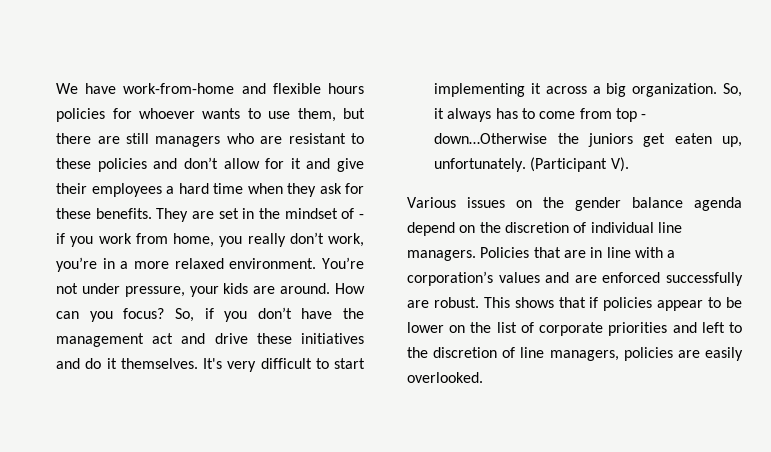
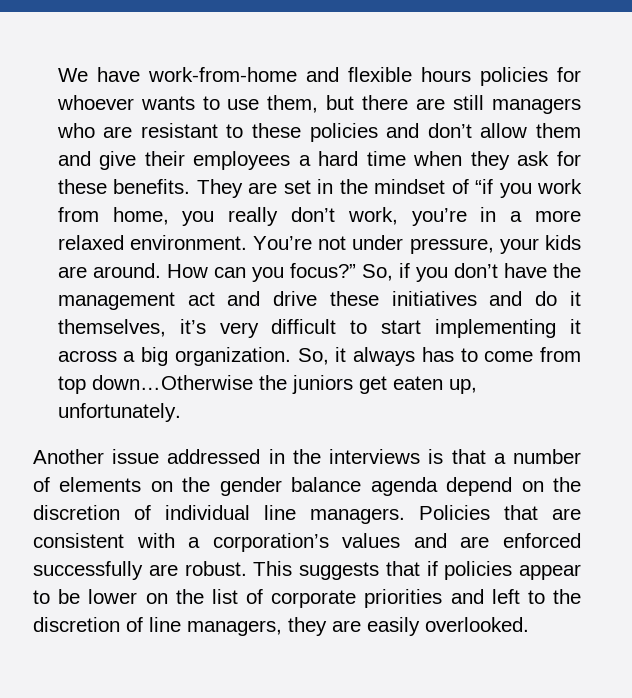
[265,158,301,169] for it -> [536,123,581,138] them
[359,214,365,219] [56,233,66,244] - if -> [475,179,494,194] “if
[123,308,165,319] focus? -> [289,263,356,278] focus?”
[120,358,223,369] themselves. It's -> [57,319,206,337] themselves, it’s
[641,114,647,119] - -> (86, 385) none
[530,157,629,172] [407,197,505,208] (Participant V). // Various issues -> [33,449,581,464] [33,477,142,492] // Another issue addressed in the interviews is that a number of elements
[590,247,631,258] in line -> [33,533,124,548] consistent
[514,297,554,308] shows -> [299,562,379,580] suggests
[623,347,673,361] policies -> [288,617,327,636] they

